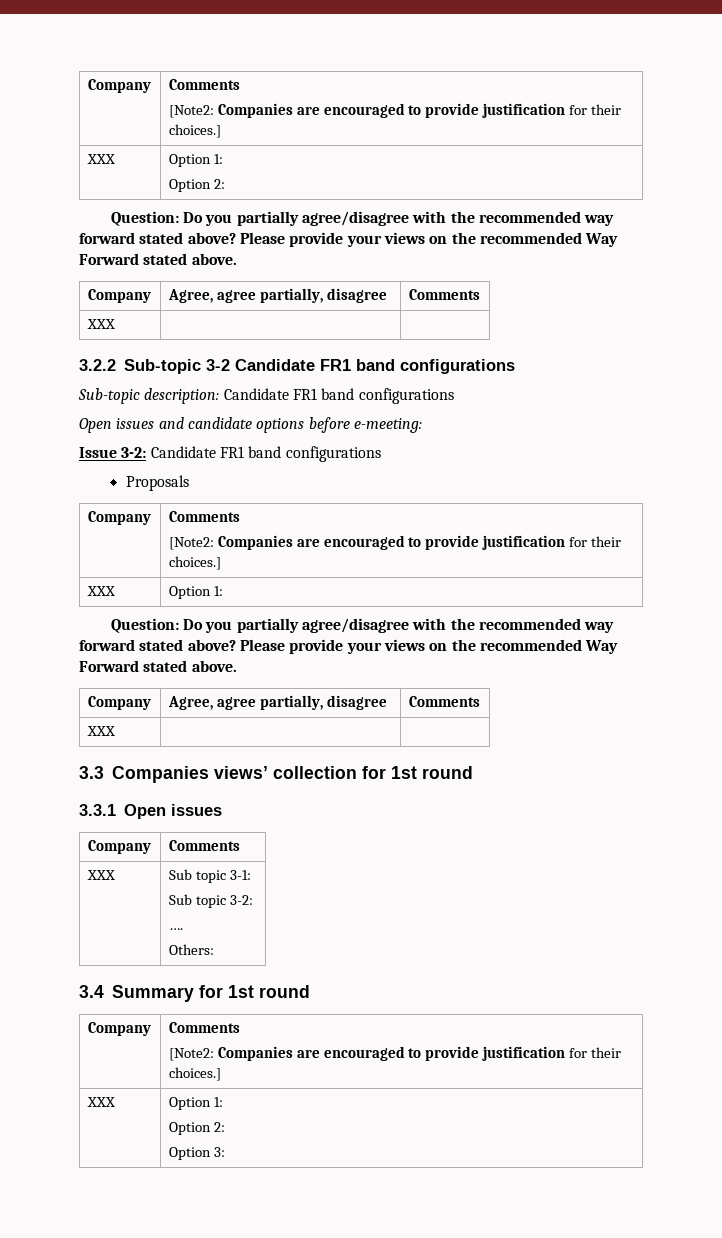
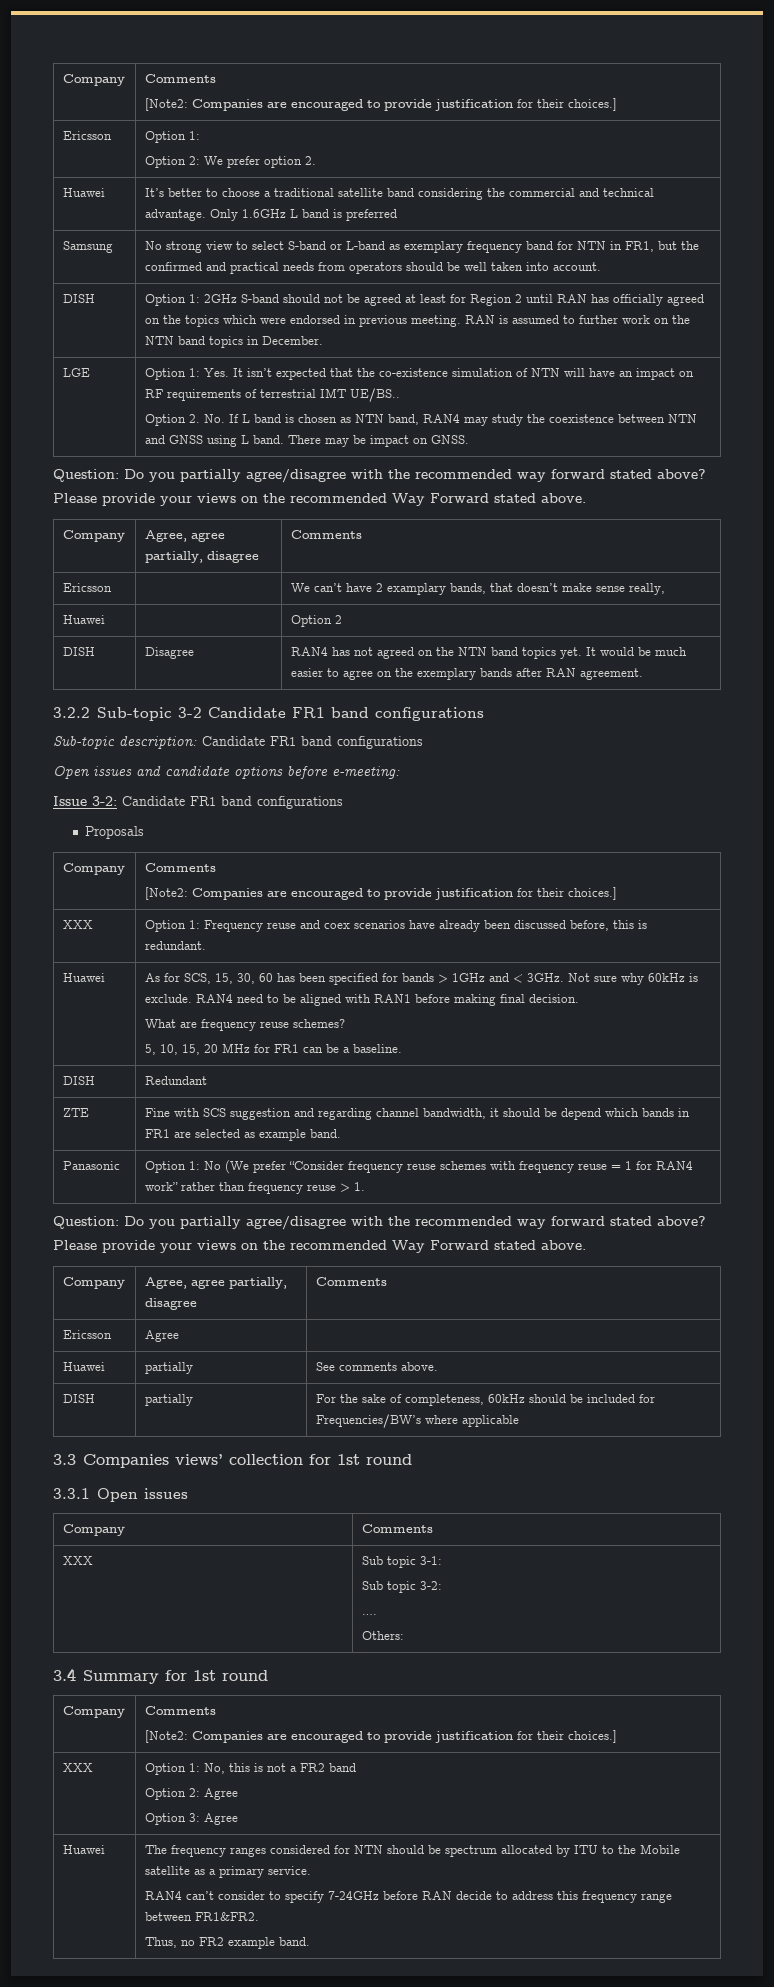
[86,154,115,164] [168,154,223,167] [168,179,225,192] XXX | Option 1: // Option 2: -> [62,131,112,140] [144,131,200,143] [144,156,316,168] [62,188,105,197] [144,188,654,200] [144,209,397,221] [62,241,113,253] [144,241,699,253] [144,262,601,274] [62,294,95,303] [144,294,704,306] [144,315,690,327] [144,336,323,348] [62,368,90,377] [144,368,694,380] [144,388,400,402] [144,414,697,426] [144,435,469,447] Ericsson | Option 1: // Option 2: We prefer option 2. // Huawei | It’s better to choose a traditional satellite band considering the commercial and technical advantage. Only 1.6GHz L band is preferred // Samsung | No strong view to select S-band or L-band as exemplary frequency band for NTN in FR1, but the confirmed and practical needs from operators should be well taken into account. // DISH | Option 1: 2GHz S-band should not be agreed at least for Region 2 until RAN has officially agreed on the topics which were endorsed in previous meeting. RAN is assumed to further work on the NTN band topics in December. // LGE | Option 1: Yes. It isn’t expected that the co-existence simulation of NTN will have an impact on RF requirements of terrestrial IMT UE/BS.. // Option 2. No. If L band is chosen as NTN band, RAN4 may study the coexistence between NTN and GNSS using L band. There may be impact on GNSS.
[86,319,115,329] XXX | | -> [62,583,112,592] [290,583,665,595] [62,615,105,624] [290,615,342,627] [62,647,95,656] [144,647,194,659] [290,647,687,659] [290,668,643,680] Ericsson | | We can’t have 2 examplary bands, that doesn’t make sense really, // Huawei | | Option 2 // DISH | Disagree | RAN4 has not agreed on the NTN band topics yet. It would be much easier to agree on the exemplary bands after RAN agreement.
(223, 591) none -> [203,920,647,932] [144,941,206,950] [62,973,105,982] [144,973,698,985] [144,994,579,1006] [144,1019,345,1031] [144,1043,402,1055] [62,1076,95,1085] [144,1076,207,1085] [62,1108,89,1117] [144,1108,690,1120] [144,1129,341,1141] [62,1161,120,1170] [144,1160,693,1174] [144,1182,365,1194] Frequency reuse and coex scenarios have already been discussed before, this is redundant. // Huawei | As for SCS, 15, 30, 60 has been specified for bands > 1GHz and < 3GHz. Not sure why 60kHz is exclude. RAN4 need to be aligned with RAN1 before making final decision. // What are frequency reuse schemes? // 5, 10, 15, 20 MHz for FR1 can be a baseline. // DISH | Redundant // ZTE | Fine with SCS suggestion and regarding channel bandwidth, it should be depend which bands in FR1 are selected as example band. // Panasonic | Option 1: No (We prefer “Consider frequency reuse schemes with frequency reuse = 1 for RAN4 work” rather than frequency reuse > 1.
[86,726,115,736] XXX | | -> [62,1330,112,1339] [144,1330,179,1342] [62,1362,105,1371] [144,1362,193,1374] [315,1362,438,1371] [62,1394,95,1403] [144,1394,193,1406] [315,1394,655,1406] [315,1414,519,1428] Ericsson | Agree | // Huawei | partially | See comments above. // DISH | partially | For the sake of completeness, 60kHz should be included for Frequencies/BW’s where applicable
[168,1122,225,1135] // Option 2: -> [203,1763,356,1774] [144,1788,238,1800] No, this is not a FR2 band // Option 2: Agree
(225, 1152) none -> [203,1813,238,1825] [62,1845,105,1854] [144,1844,680,1857] [144,1866,311,1878] [144,1891,672,1903] [144,1912,259,1921] [144,1937,310,1949] Agree // Huawei | The frequency ranges considered for NTN should be spectrum allocated by ITU to the Mobile satellite as a primary service. // RAN4 can’t consider to specify 7-24GHz before RAN decide to address this frequency range between FR1&FR2. // Thus, no FR2 example band.

